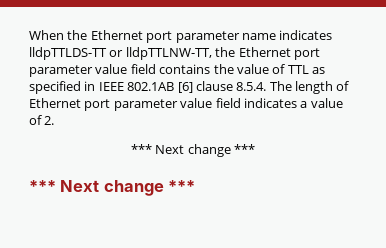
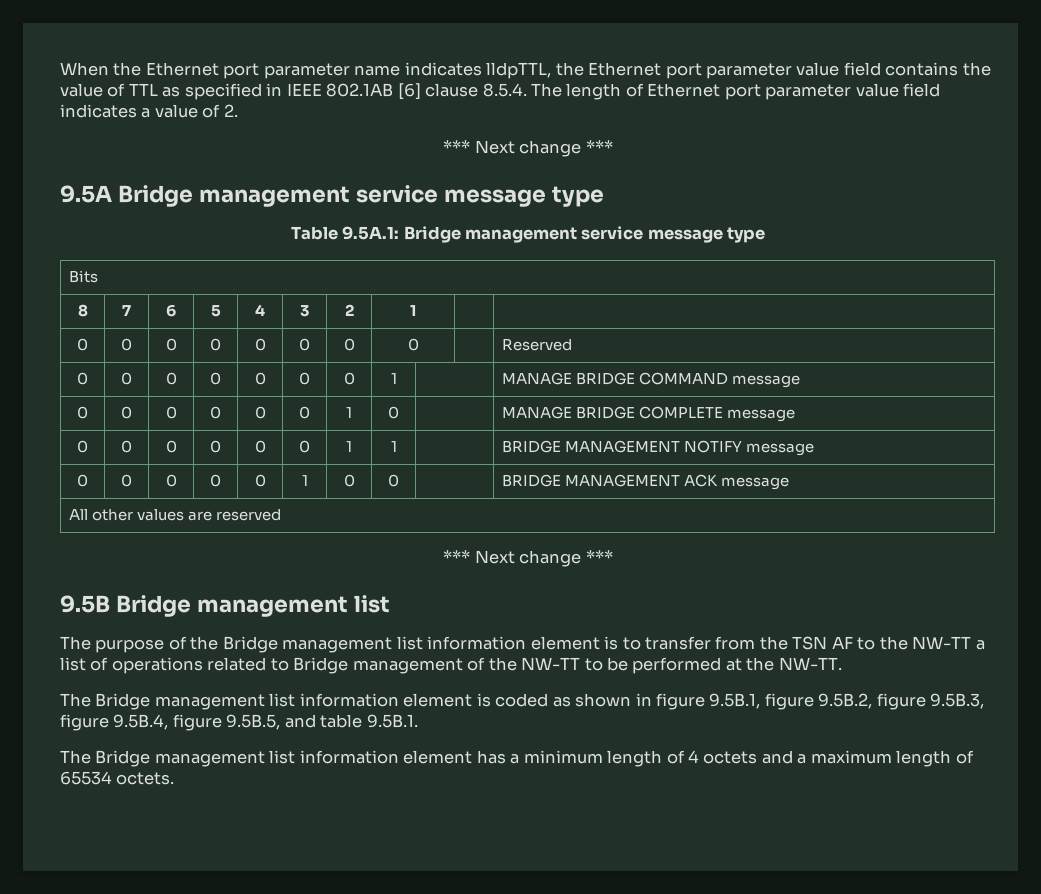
[29,47,212,60] lldpTTLDS-TT or lldpTTLNW-TT, -> [486,62,552,79] lldpTTL,
[29,180,196,196] *** Next change *** -> [60,185,604,207] [290,226,766,243] [68,270,98,283] [77,304,88,317] [122,305,131,316] [166,304,176,317] [210,305,221,317] [255,304,265,316] [300,305,309,317] [344,304,354,316] [410,305,416,316] [77,338,88,351] [121,338,132,351] [165,338,177,351] [210,338,221,351] [254,338,266,351] [299,338,310,351] [343,338,355,351] [407,338,419,351] [501,339,572,351] [77,372,88,385] [121,372,132,385] [165,372,177,385] [210,372,221,385] [254,372,266,385] [299,372,310,385] [343,372,355,385] [390,373,397,384] [501,372,800,388] [77,406,88,419] [121,406,132,419] [165,406,177,419] [210,406,221,419] [254,406,266,419] [299,406,310,419] [346,407,352,418] [388,406,399,419] [501,406,795,422] [77,440,88,453] [121,440,132,453] [165,440,177,453] [210,440,221,453] [254,440,266,453] [299,440,310,453] [346,441,352,452] [390,441,397,452] [501,440,814,456] [77,474,88,487] [121,474,132,487] [165,474,177,487] [210,474,221,487] [254,474,266,487] [301,475,308,486] [343,474,355,487] [388,474,399,487] [501,474,789,490] [68,509,282,521] [443,550,613,567] [60,595,390,617] [60,636,985,653] [60,657,842,674] [60,693,985,710] [60,714,418,731] [60,750,974,767] [60,771,175,785] 9.5A Bridge management service message type // Table 9.5A.1: Bridge management service message type // Bits // 8 | 7 | 6 | 5 | 4 | 3 | 2 | 1 | | // 0 | 0 | 0 | 0 | 0 | 0 | 0 | 0 | | Reserved // 0 | 0 | 0 | 0 | 0 | 0 | 0 | 1 | | MANAGE BRIDGE COMMAND message // 0 | 0 | 0 | 0 | 0 | 0 | 1 | 0 | | MANAGE BRIDGE COMPLETE message // 0 | 0 | 0 | 0 | 0 | 0 | 1 | 1 | | BRIDGE MANAGEMENT NOTIFY message // 0 | 0 | 0 | 0 | 0 | 1 | 0 | 0 | | BRIDGE MANAGEMENT ACK message // All other values are reserved // *** Next change *** // 9.5B Bridge management list // The purpose of the Bridge management list information element is to transfer from the TSN AF to the NW-TT a list of operations related to Bridge management of the NW-TT to be performed at the NW-TT. // The Bridge management list information element is coded as shown in figure 9.5B.1, figure 9.5B.2, figure 9.5B.3, figure 9.5B.4, figure 9.5B.5, and table 9.5B.1. // The Bridge management list information element has a minimum length of 4 octets and a maximum length of 65534 octets.

